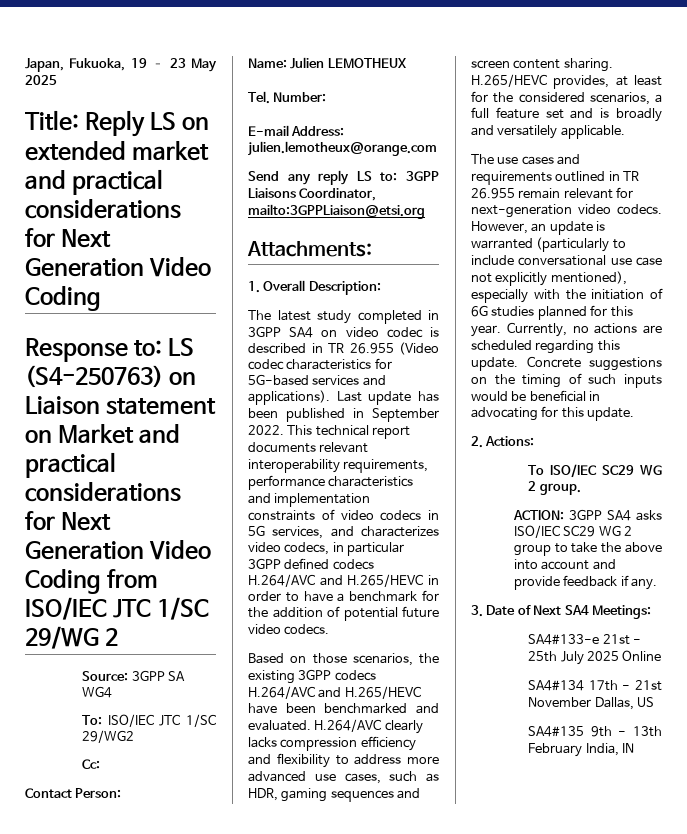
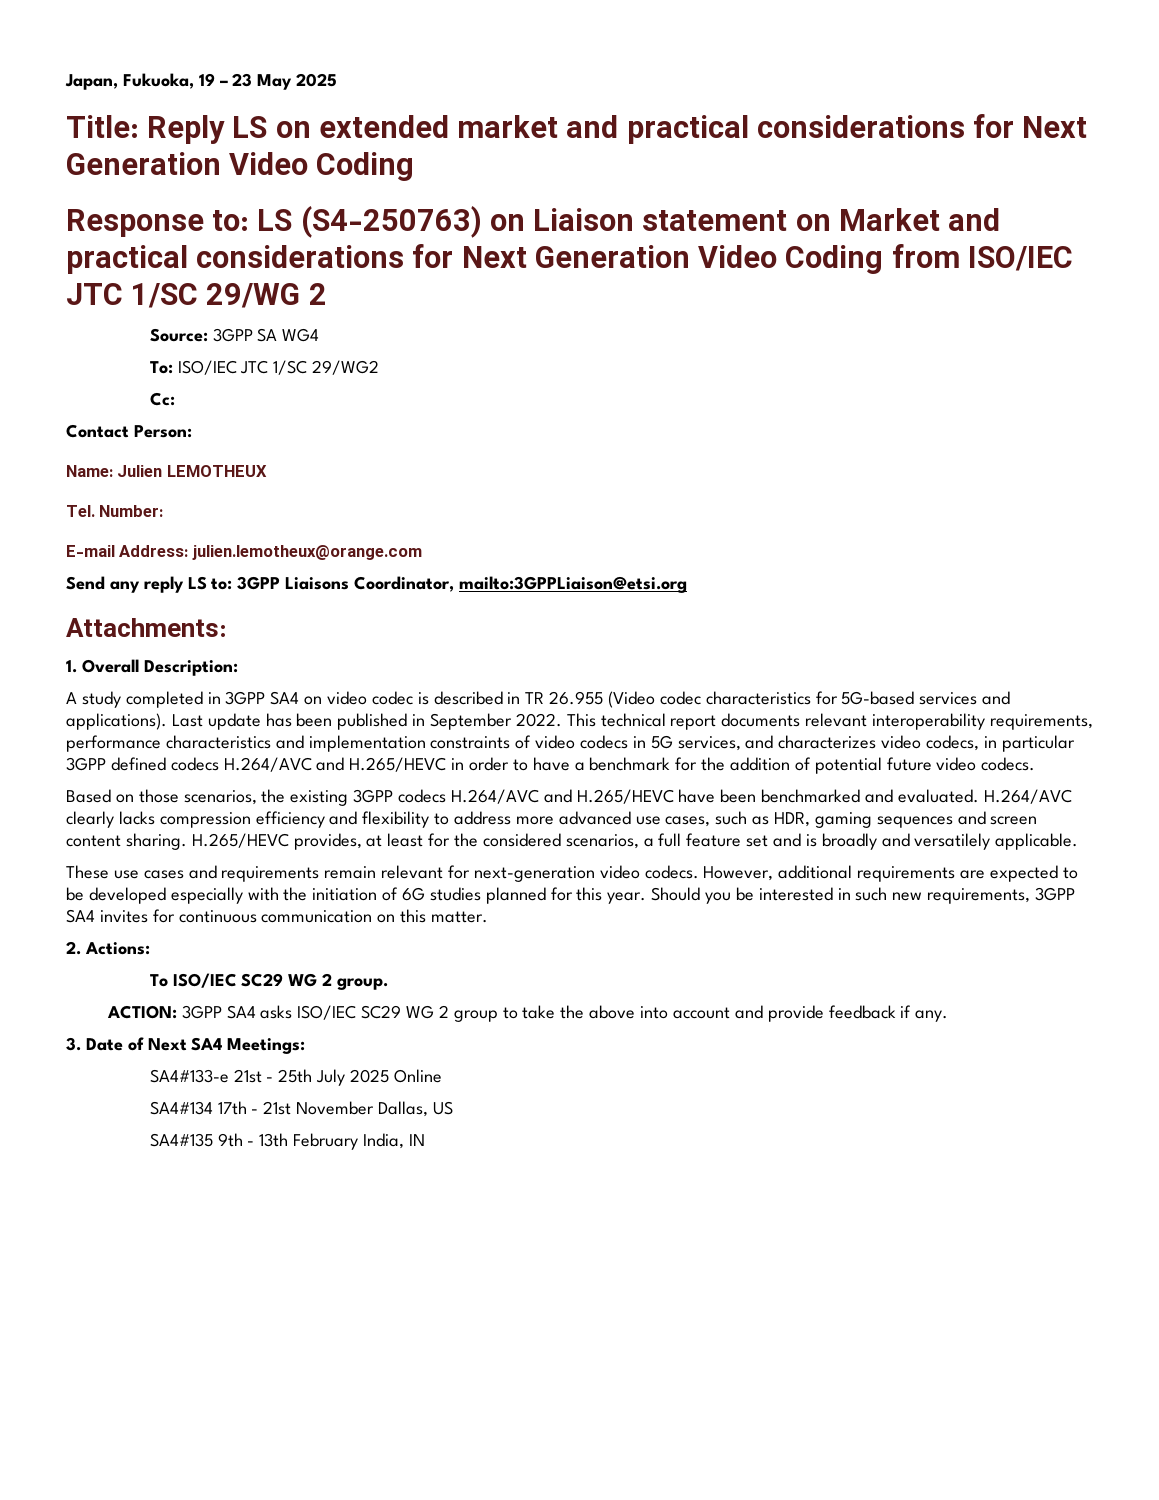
[248,310,311,321] The latest -> [66,692,77,704] A
[471,154,494,164] The -> [66,865,109,879] These
[555,171,640,182] [471,188,515,199] outlined in TR 26.955 -> (320, 874) none
[531,221,606,235] [471,237,626,252] [471,255,662,266] [471,271,627,286] an update is warranted (particularly to include conversational use case not explicitly mentioned), -> [778,865,1078,882] [66,887,166,904] additional requirements are expected to be developed
[506,322,662,337] [471,340,620,354] [471,356,662,371] [471,373,662,388] [471,390,601,402] [471,406,635,421] Currently, no actions are scheduled regarding this update. Concrete suggestions on the timing of such inputs would be beneficial in advocating for this update. -> [651,887,1076,904] [66,909,489,923] Should you be interested in such new requirements, 3GPP SA4 invites for continuous communication on this matter.

